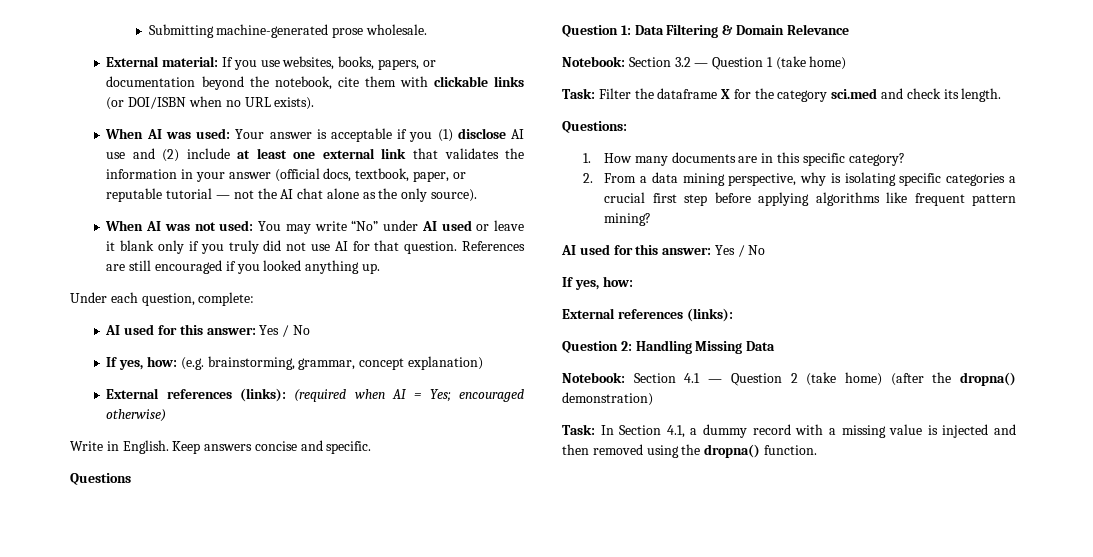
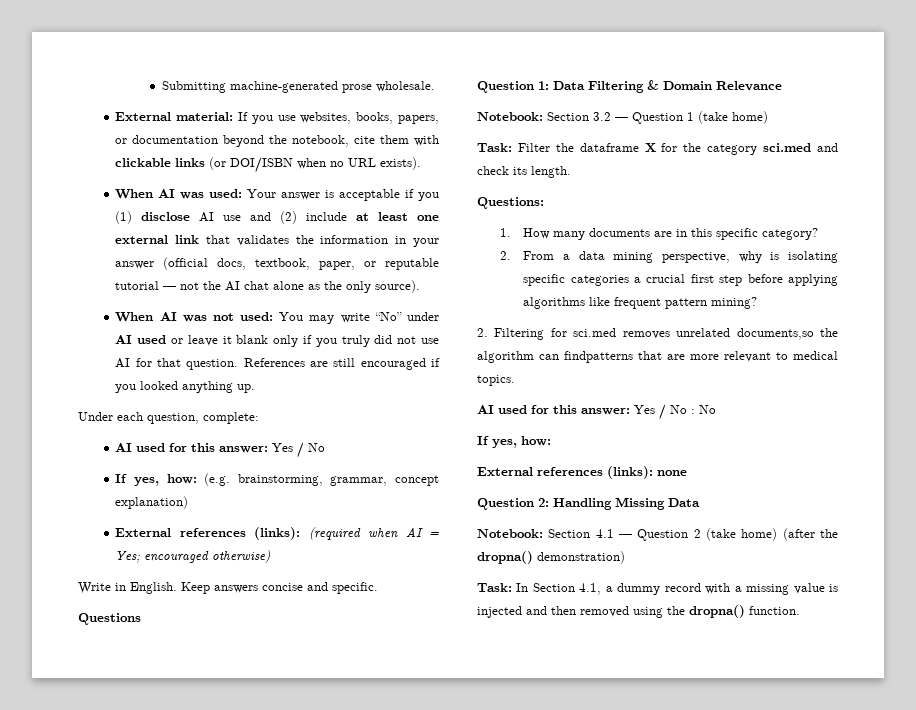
[561,244,766,257] // AI used for this answer: Yes / No -> [477,328,838,340] [477,351,838,363] [477,375,515,386] [477,404,716,420] // 2. Filtering for sci.med removes unrelated documents,so the algorithm can findpatterns that are more relevant to medical topics. // AI used for this answer: Yes / No : No
[686,308,733,322] (links): -> [607,466,687,479] (links): none

